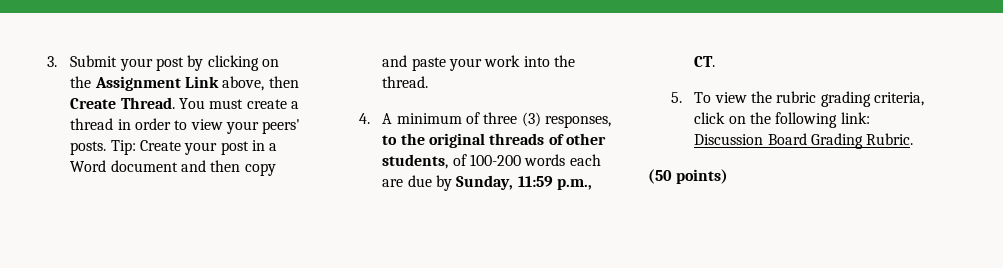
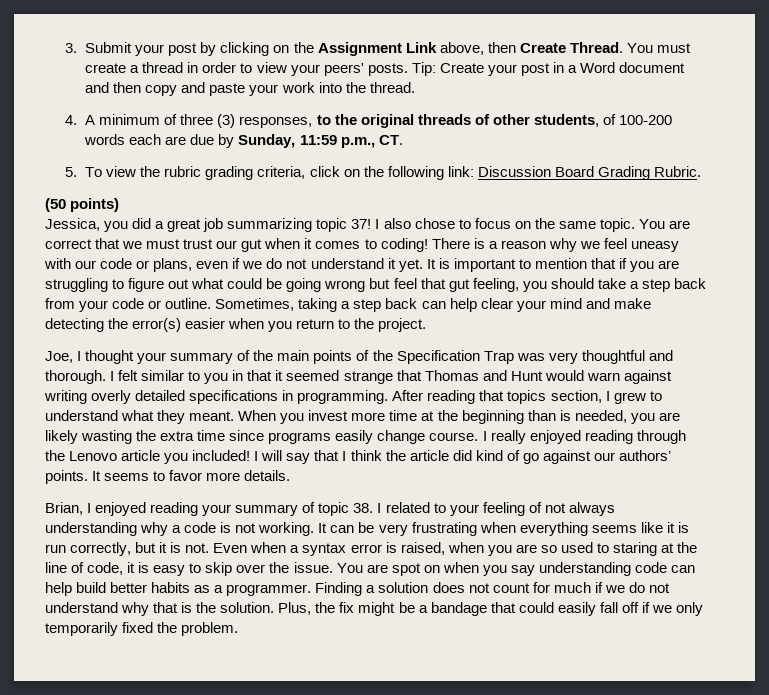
(729, 176) none -> [45,218,690,232] [45,238,679,252] [44,258,680,272] [45,278,706,292] [45,298,651,312] [45,318,427,332] [45,350,673,364] [45,370,672,384] [44,390,662,404] [45,410,680,424] [45,430,686,444] [45,450,671,464] [45,470,291,484] [45,502,615,516] [45,522,689,536] [45,542,698,556] [45,562,695,576] [45,582,670,596] [45,602,703,616] [45,622,239,636] // Jessica, you did a great job summarizing topic 37! I also chose to focus on the same topic. You are correct that we must trust our gut when it comes to coding! There is a reason why we feel uneasy with our code or plans, even if we do not understand it yet. It is important to mention that if you are struggling to figure out what could be going wrong but feel that gut feeling, you should take a step back from your code or outline. Sometimes, taking a step back can help clear your mind and make detecting the error(s) easier when you return to the project. // Joe, I thought your summary of the main points of the Specification Trap was very thoughtful and thorough. I felt similar to you in that it seemed strange that Thomas and Hunt would warn against writing overly detailed specifications in programming. After reading that topics section, I grew to understand what they meant. When you invest more time at the beginning than is needed, you are likely wasting the extra time since programs easily change course. I really enjoyed reading through the Lenovo article you included! I will say that I think the article did kind of go against our authors’ points. It seems to favor more details. // Brian, I enjoyed reading your summary of topic 38. I related to your feeling of not always understanding why a code is not working. It can be very frustrating when everything seems like it is run correctly, but it is not. Even when a syntax error is raised, when you are so used to staring at the line of code, it is easy to skip over the issue. You are spot on when you say understanding code can help build better habits as a programmer. Finding a solution does not count for much if we do not understand why that is the solution. Plus, the fix might be a bandage that could easily fall off if we only temporarily fixed the problem.

